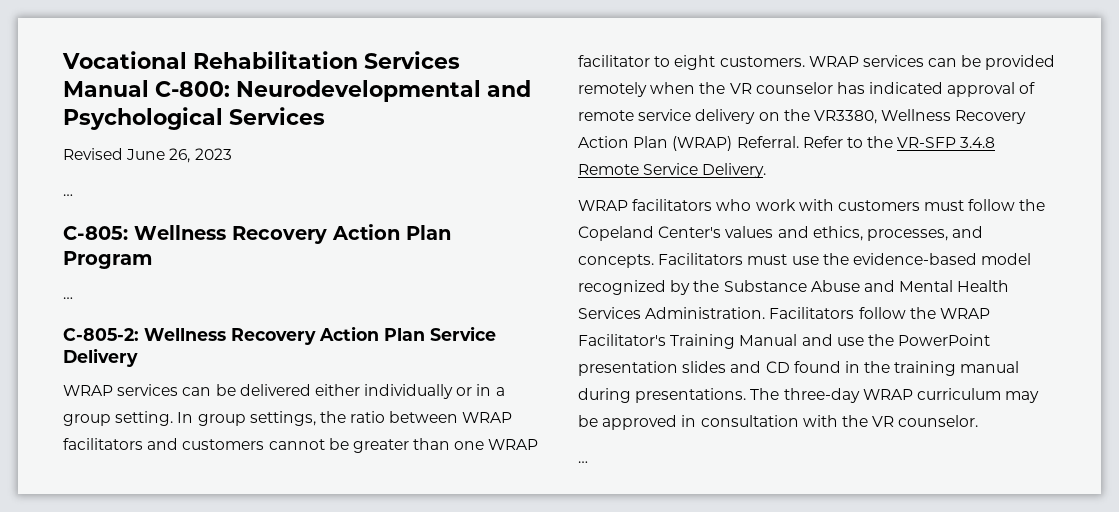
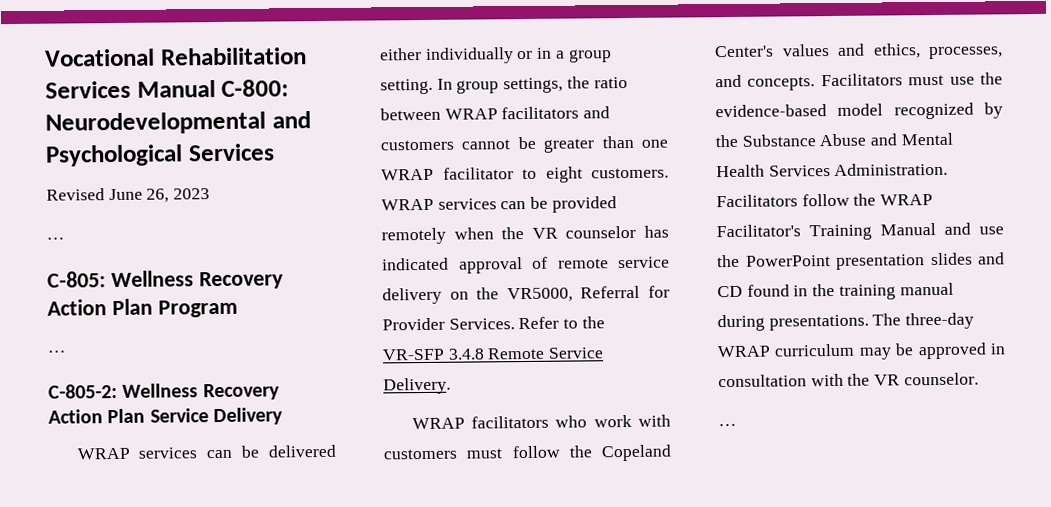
[813,109,1027,124] [578,136,799,151] VR3380, Wellness Recovery Action Plan (WRAP) Referral. -> [506,285,670,303] [382,317,515,331] VR5000, Referral for Provider Services.

